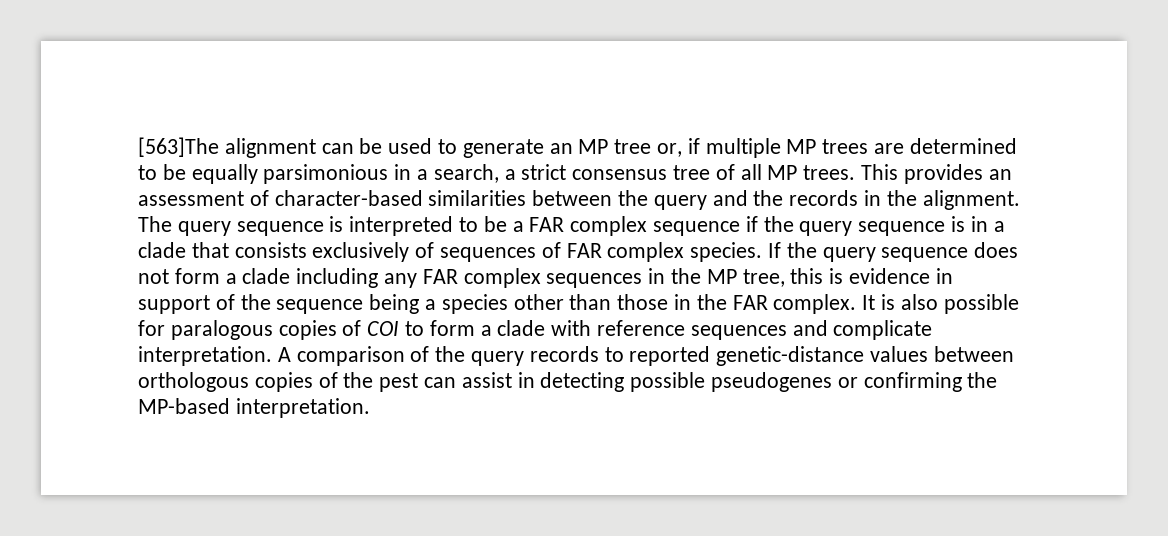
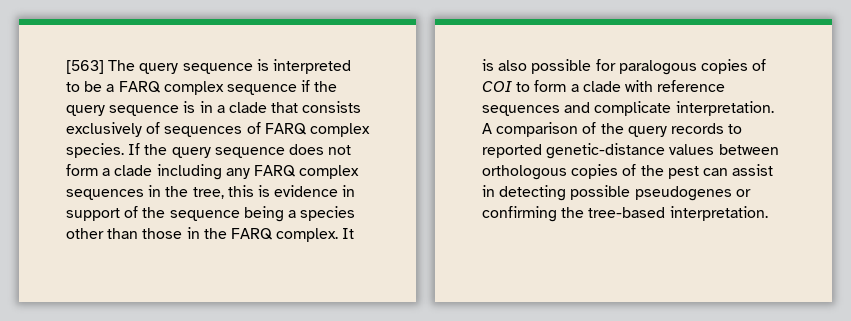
[138,137,1017,158] [138,164,1012,184] [138,190,1020,210] [563]The alignment can be used to generate an MP tree or, if multiple MP trees are determined to be equally parsimonious in a search, a strict consensus tree of all MP trees. This provides an assessment of character-based similarities between the query and the records in the alignment. -> [66,60,104,74] [563]
[529,217,565,232] FAR -> [118,81,161,93] FARQ
[566,243,602,258] FAR -> [264,123,307,135] FARQ
[422,269,458,284] FAR -> [253,165,296,177] FARQ
[706,269,737,284] MP -> (189, 191) none
[732,295,768,310] FAR -> [230,228,273,240] FARQ
[138,398,230,414] MP-based -> [588,207,666,218] tree-based

